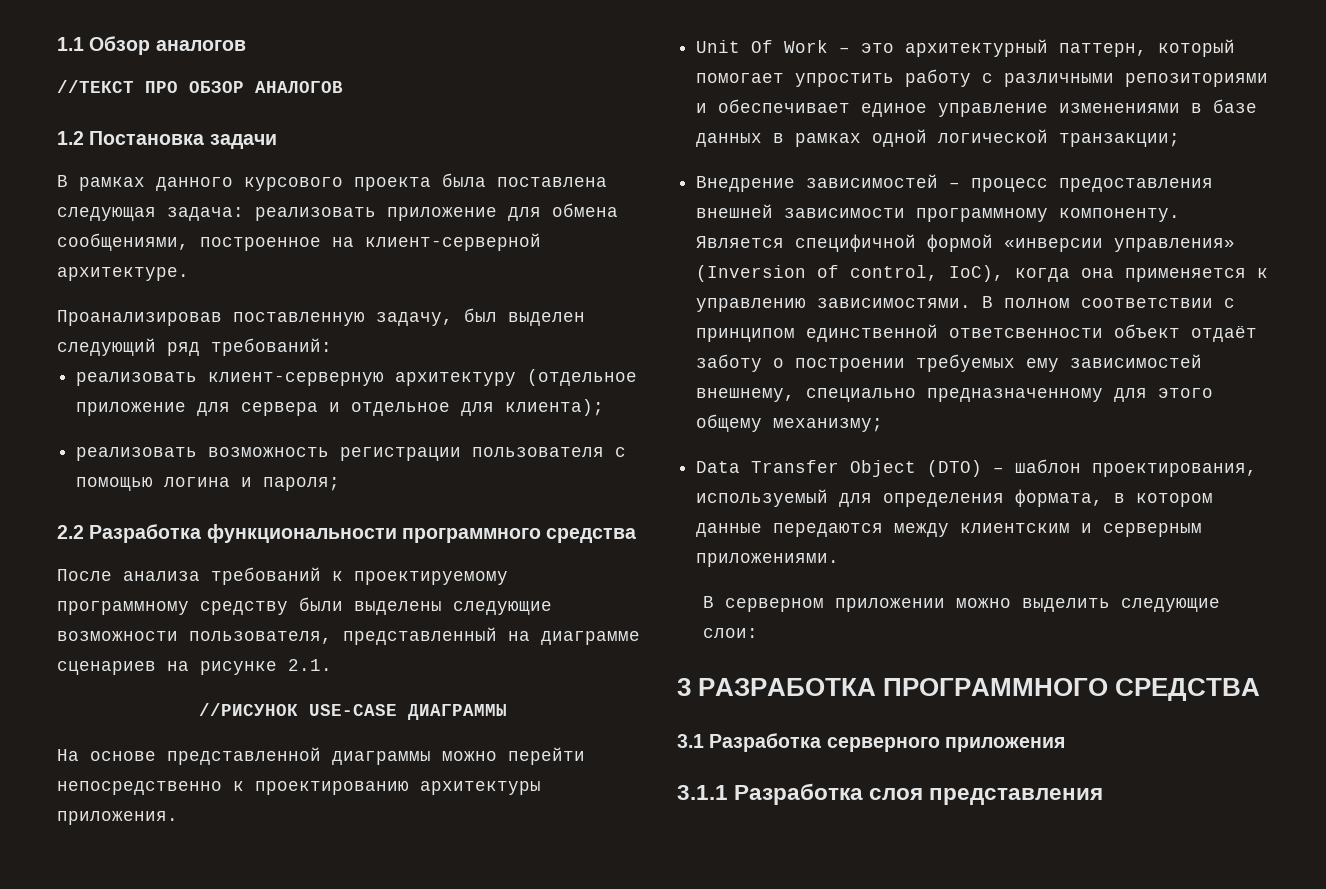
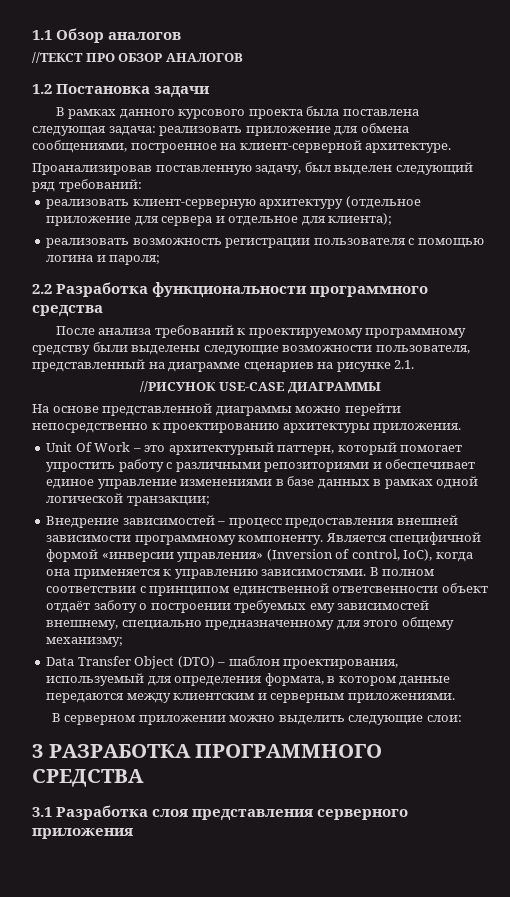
(822, 742) none -> [152,809,314,821] слоя представления
[677,783,1104,805] // 3.1.1 Разработка слоя представления -> (133, 833) none

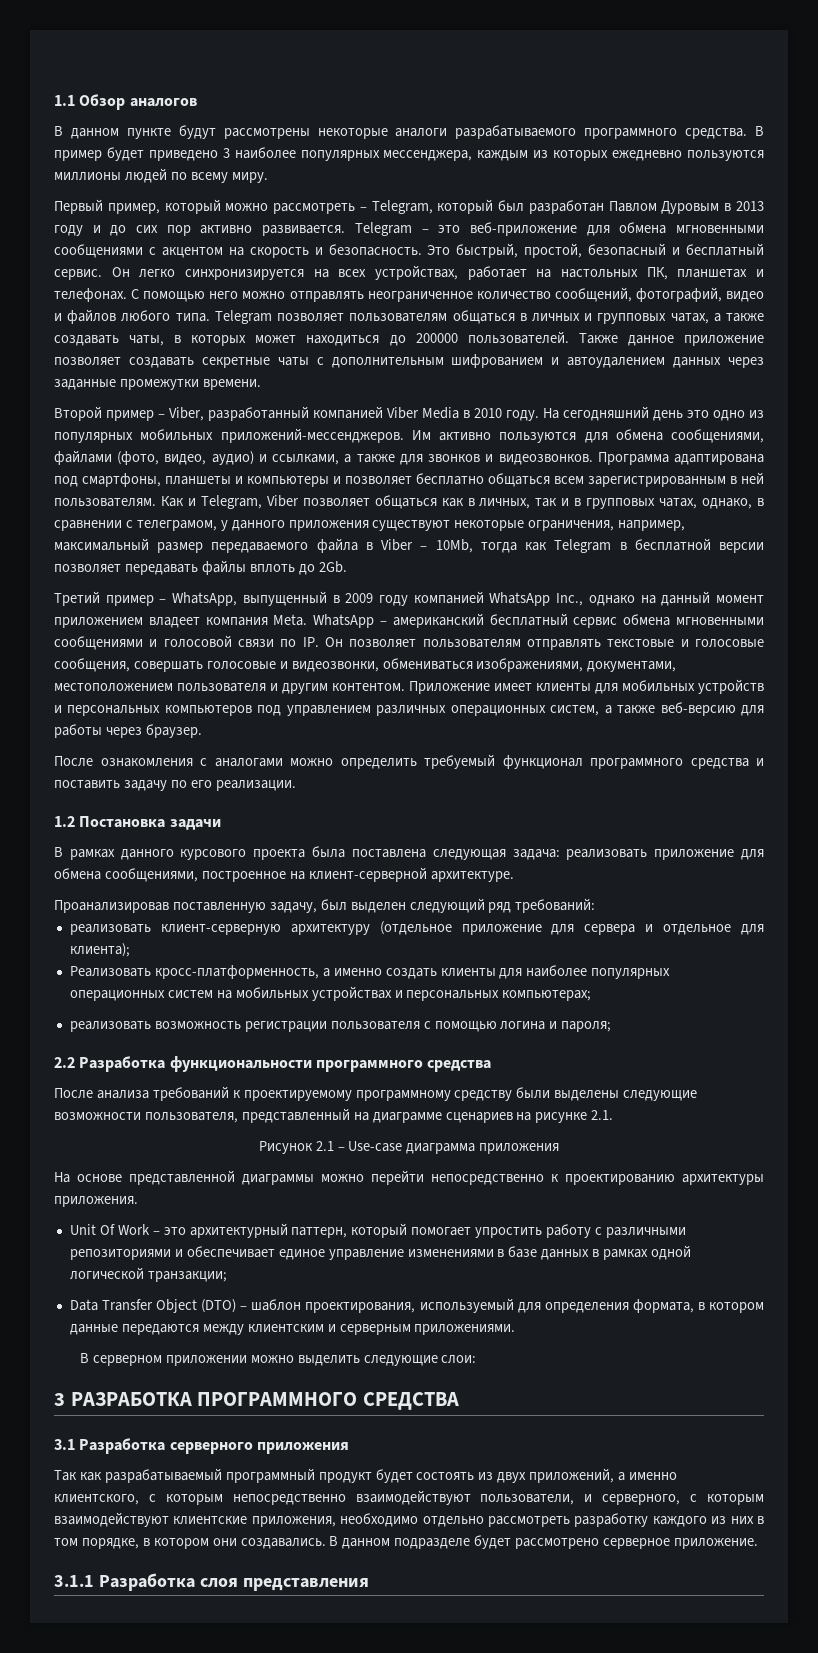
[32,52,243,63] //ТЕКСТ ПРО ОБЗОР АНАЛОГОВ -> [54,125,764,139] [54,147,764,161] [54,168,268,183] [54,199,764,214] [54,222,765,236] [54,243,764,258] [54,265,764,280] [54,287,764,302] [54,309,764,324] [54,331,765,346] [54,354,764,368] [54,379,261,390] [54,406,764,421] [54,428,764,443] [54,450,764,465] [54,472,764,487] [54,495,764,509] [54,520,686,531] [54,538,765,553] [54,560,347,575] [54,591,764,606] [54,613,764,628] [54,635,765,650] [54,658,677,672] [54,679,764,694] [54,702,764,716] [54,724,202,738] [54,754,764,769] [54,780,296,791] В данном пункте будут рассмотрены некоторые аналоги разрабатываемого программного средства. В пример будет приведено 3 наиболее популярных мессенджера, каждым из которых ежедневно пользуются миллионы людей по всему миру. // Первый пример, который можно рассмотреть – Telegram, который был разработан Павлом Дуровым в 2013 году и до сих пор активно развивается. Telegram – это веб-приложение для обмена мгновенными сообщениями с акцентом на скорость и безопасность. Это быстрый, простой, безопасный и бесплатный сервис. Он легко синхронизируется на всех устройствах, работает на настольных ПК, планшетах и телефонах. С помощью него можно отправлять неограниченное количество сообщений, фотографий, видео и файлов любого типа. Telegram позволяет пользователям общаться в личных и групповых чатах, а также создавать чаты, в которых может находиться до 200000 пользователей. Также данное приложение позволяет создавать секретные чаты с дополнительным шифрованием и автоудалением данных через заданные промежутки времени. // Второй пример – Viber, разработанный компанией Viber Media в 2010 году. На сегодняшний день это одно из популярных мобильных приложений-мессенджеров. Им активно пользуются для обмена сообщениями, файлами (фото, видео, аудио) и ссылками, а также для звонков и видеозвонков. Программа адаптирована под смартфоны, планшеты и компьютеры и позволяет бесплатно общаться всем зарегистрированным в ней пользователям. Как и Telegram, Viber позволяет общаться как в личных, так и в групповых чатах, однако, в сравнении с телеграмом, у данного приложения существуют некоторые ограничения, например, максимальный размер передаваемого файла в Viber – 10Mb, тогда как Telegram в бесплатной версии позволяет передавать файлы вплоть до 2Gb. // Третий пример – WhatsApp, выпущенный в 2009 году компанией WhatsApp Inc., однако на данный момент приложением владеет компания Meta. WhatsApp – американский бесплатный сервис обмена мгновенными сообщениями и голосовой связи по IP. Он позволяет пользователям отправлять текстовые и голосовые сообщения, совершать голосовые и видеозвонки, обмениваться изображениями, документами, местоположением пользователя и другим контентом. Приложение имеет клиенты для мобильных устройств и персональных компьютеров под управлением различных операционных систем, а также веб-версию для работы через браузер. // После ознакомления с аналогами можно определить требуемый функционал программного средства и поставить задачу по его реализации.
(393, 219) none -> [69,965,671,979] [69,986,592,1001] // Реализовать кросс-платформенность, а именно создать клиенты для наиболее популярных операционных систем на мобильных устройствах и персональных компьютерах;
[140,381,381,394] //РИСУНОК USE-CASE ДИАГРАММЫ -> [258,1141,560,1154] Рисунок 2.1 – Use-case диаграмма приложения
[46,515,458,528] [46,532,482,545] [46,549,473,562] [46,567,435,579] [46,583,488,596] [46,600,430,613] [46,617,454,630] [46,637,124,647] // Внедрение зависимостей – процесс предоставления внешней зависимости программному компоненту. Является специфичной формой «инверсии управления» (Inversion of control, IoC), когда она применяется к управлению зависимостями. В полном соответствии с принципом единственной ответсвенности объект отдаёт заботу о построении требуемых ему зависимостей внешнему, специально предназначенному для этого общему механизму; -> (227, 1276) none
[152,809,409,821] [32,828,133,839] слоя представления серверного приложения -> [169,1442,349,1454] [54,1468,678,1483] [54,1490,765,1505] [54,1512,764,1527] [54,1535,758,1549] [54,1573,369,1591] серверного приложения // Так как разрабатываемый программный продукт будет состоять из двух приложений, а именно клиентского, с которым непосредственно взаимодействуют пользователи, и серверного, с которым взаимодействуют клиентские приложения, необходимо отдельно рассмотреть разработку каждого из них в том порядке, в котором они создавались. В данном подразделе будет рассмотрено серверное приложение. // 3.1.1 Разработка слоя представления

